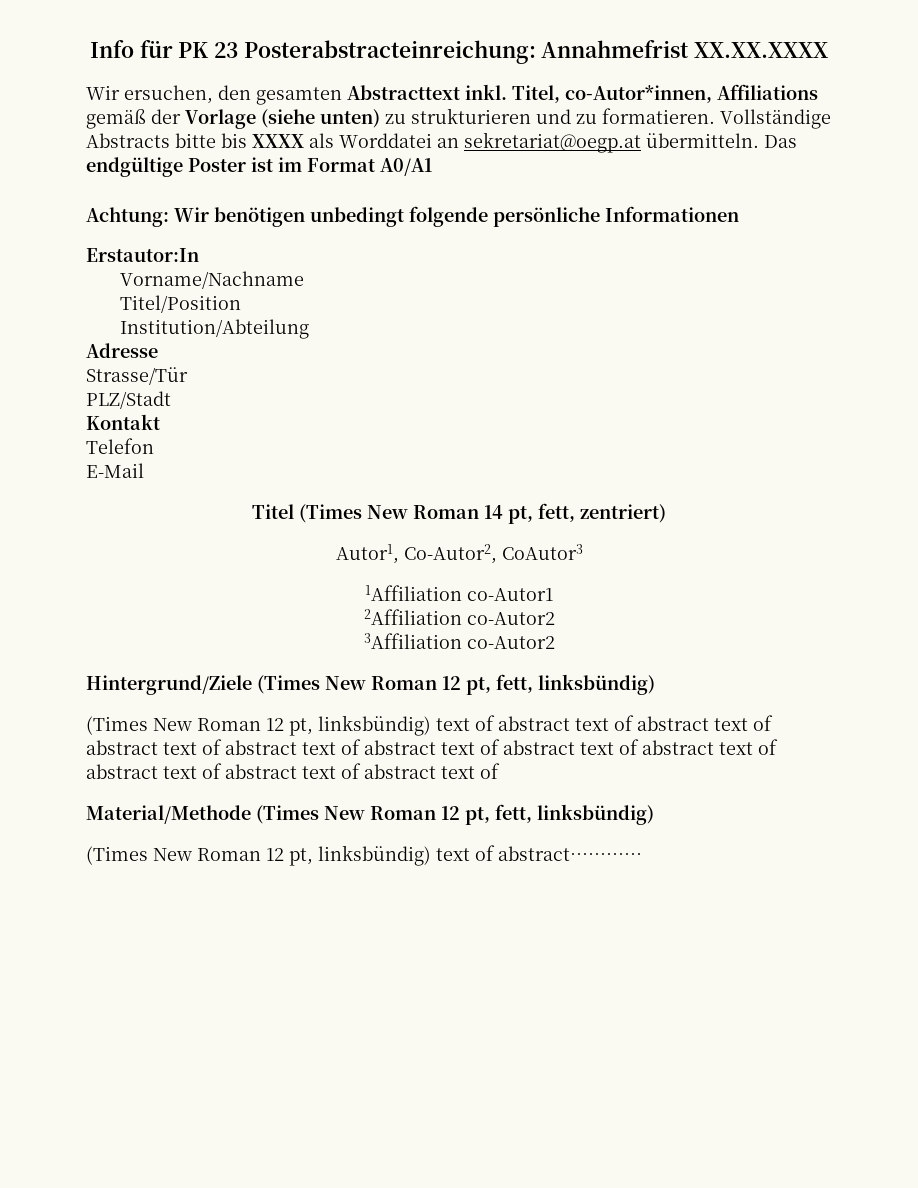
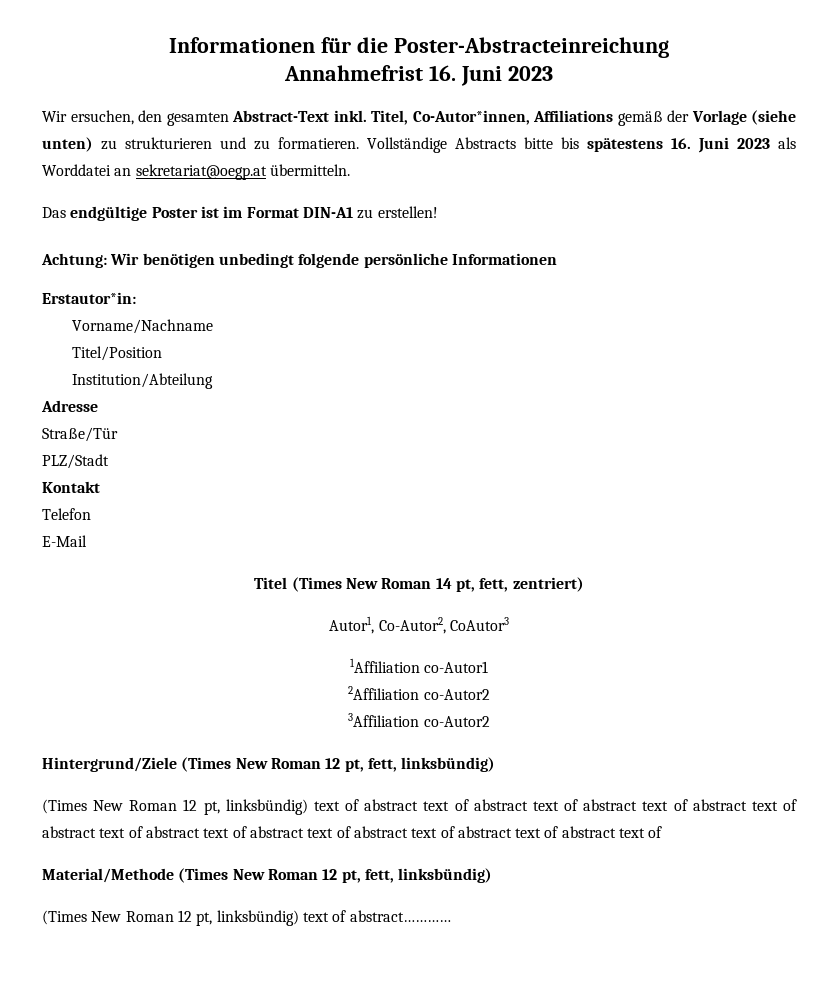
[89,40,829,64] Info für PK 23 Posterabstracteinreichung: Annahmefrist XX.XX.XXXX -> [169,37,669,58] [284,65,553,86] Informationen für die Poster-Abstracteinreichung // Annahmefrist 16. Juni 2023
[347,85,460,100] Abstracttext -> [232,110,329,122] Abstract-Text
[565,85,712,103] co-Autor*innen, -> [412,110,530,125] Co-Autor*innen,
[252,134,304,148] XXXX -> [587,137,770,153] spätestens 16. Juni 2023
(759, 140) none -> (350, 170) //
[380,158,432,176] A0/A1 -> [302,206,438,219] DIN-A1 zu erstellen!
[86,248,199,262] Erstautor:In -> [42,292,136,304] Erstautor*in:
[86,367,188,385] Strasse/Tür -> [42,427,118,442] Straße/Tür

